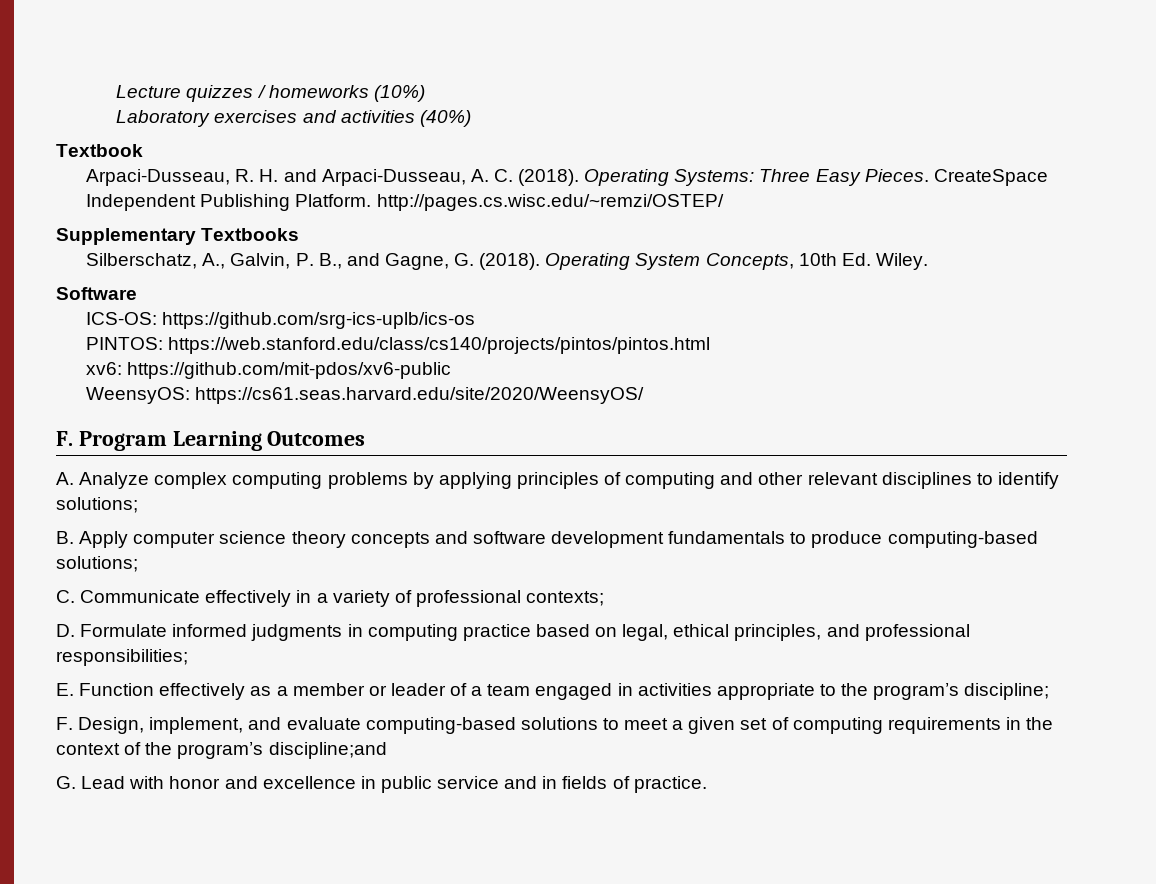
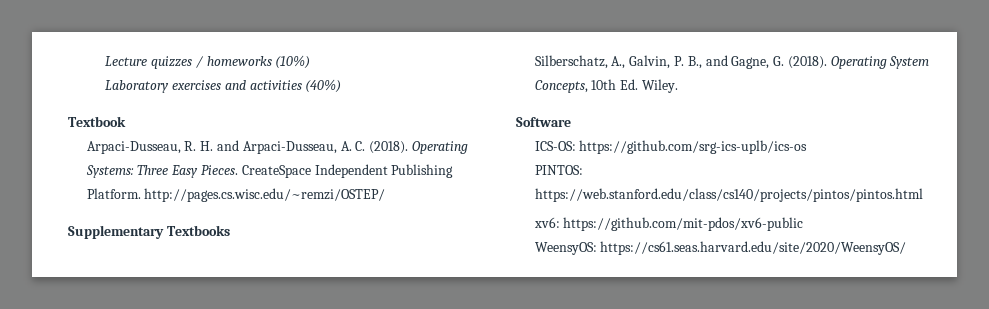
[56,431,366,451] [56,472,1059,489] [56,497,138,513] [56,531,1038,548] [56,556,138,572] [56,590,605,607] [56,624,970,641] [56,649,188,666] [56,683,1050,700] [56,717,1054,734] [56,742,387,759] [56,776,707,793] // F. Program Learning Outcomes // A. Analyze complex computing problems by applying principles of computing and other relevant disciplines to identify solutions; // B. Apply computer science theory concepts and software development fundamentals to produce computing-based solutions; // C. Communicate effectively in a variety of professional contexts; // D. Formulate informed judgments in computing practice based on legal, ethical principles, and professional responsibilities; // E. Function effectively as a member or leader of a team engaged in activities appropriate to the program’s discipline; // F. Design, implement, and evaluate computing-based solutions to meet a given set of computing requirements in the context of the program’s discipline;and // G. Lead with honor and excellence in public service and in fields of practice. -> (907, 248) none

